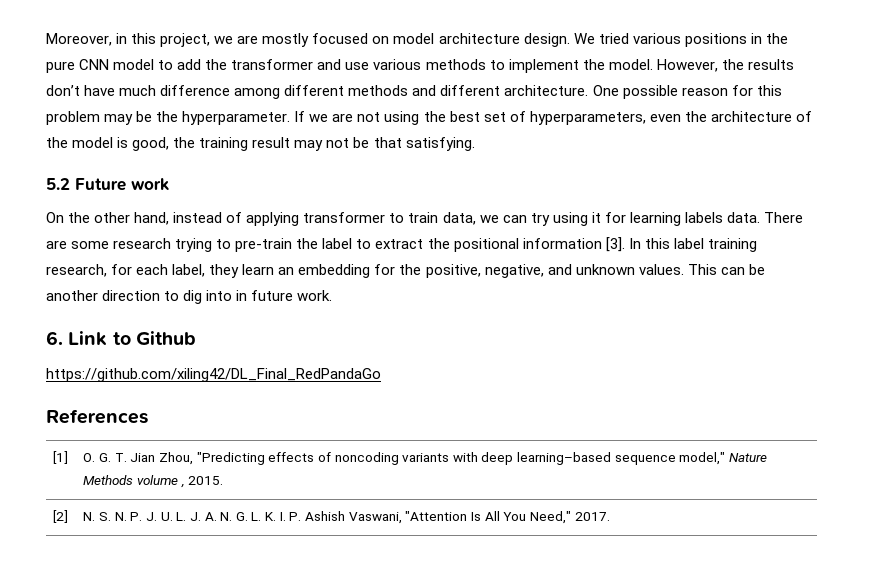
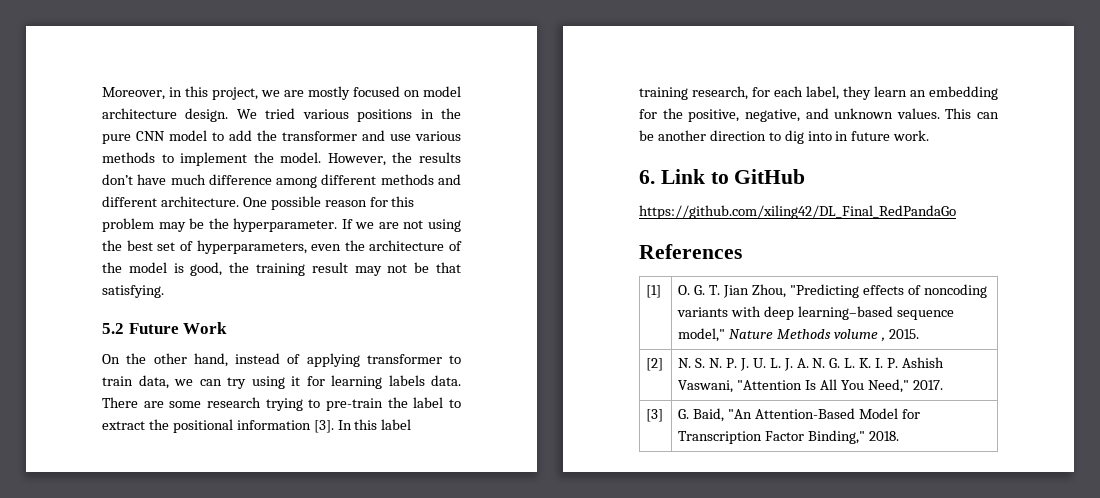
[131,178,169,191] work -> [183,322,228,334] Work
[135,331,196,345] Github -> [734,169,806,184] GitHub
(610, 516) none -> [646,409,664,422] [678,408,920,422] [678,430,899,444] // [3] | G. Baid, "An Attention-Based Model for Transcription Factor Binding," 2018.

